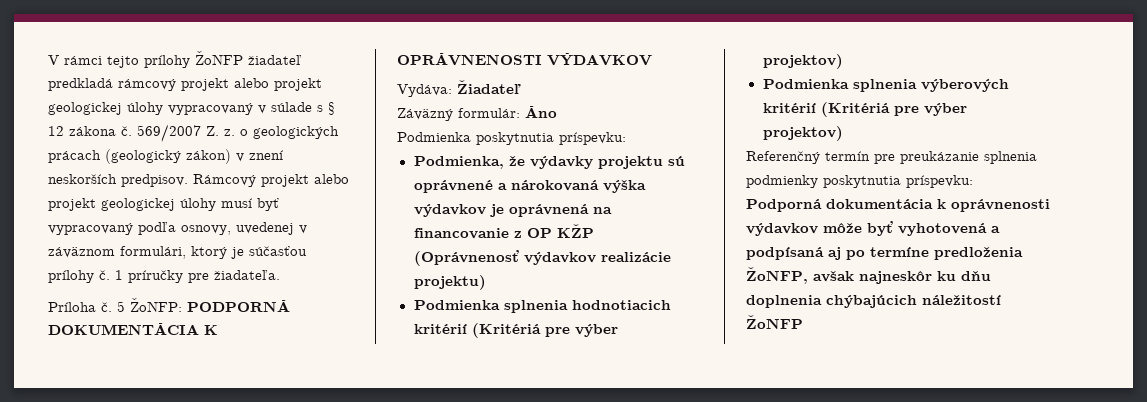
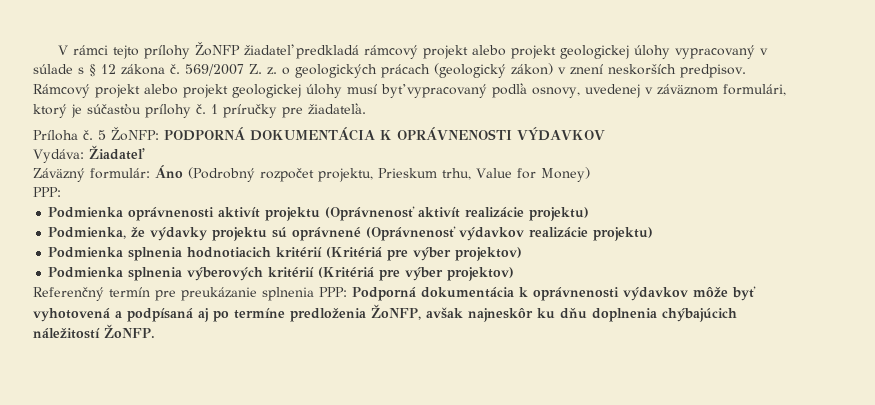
[397,132,626,145] // Podmienka poskytnutia príspevku: -> [188,167,590,182] [33,187,61,197] [48,206,590,221] (Podrobný rozpočet projektu, Prieskum trhu, Value for Money) // PPP: // Podmienka oprávnenosti aktivít projektu (Oprávnenosť aktivít realizácie projektu)
[497,180,646,193] [413,204,612,217] [413,224,594,239] a nárokovaná výška výdavkov je oprávnená na financovanie z OP KŽP -> (362, 234) none
[746,175,973,188] podmienky poskytnutia príspevku: -> [319,287,347,297] PPP:
[746,315,803,329] ŽoNFP -> [104,324,155,338] ŽoNFP.

